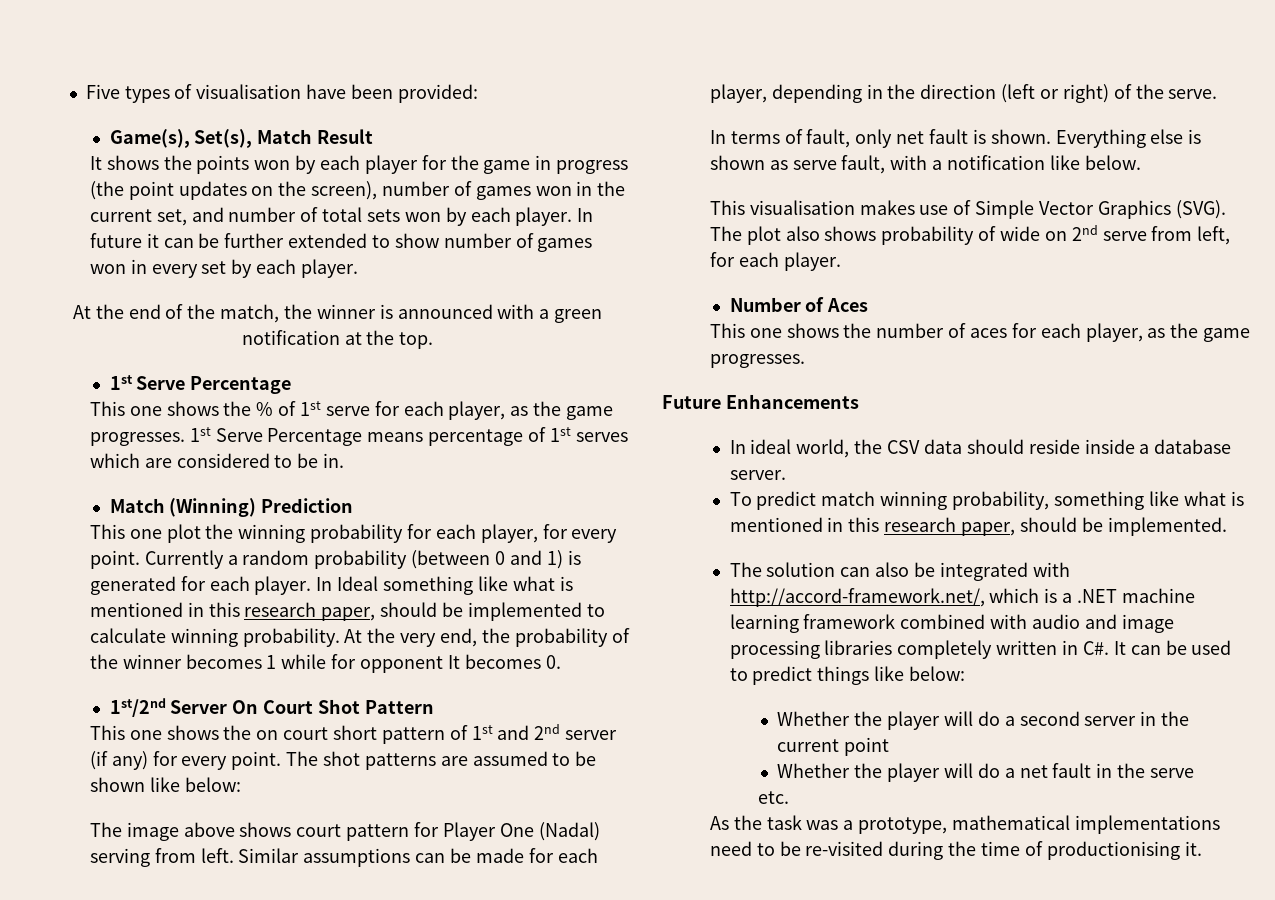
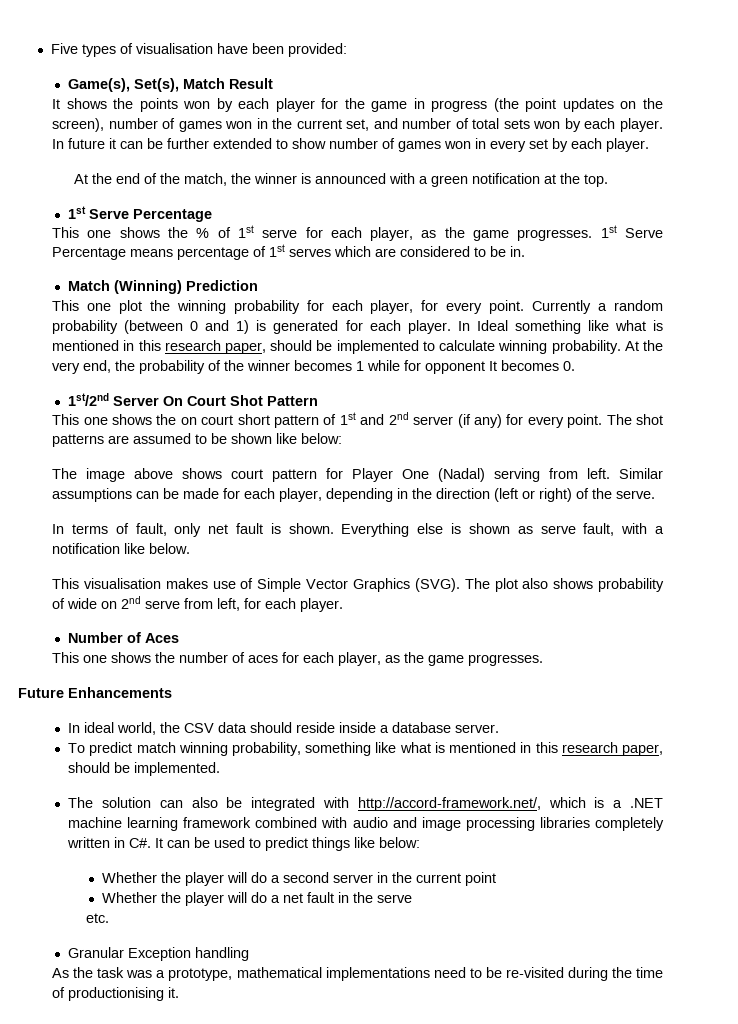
(789, 797) none -> [68,947,250,961] // Granular Exception handling

